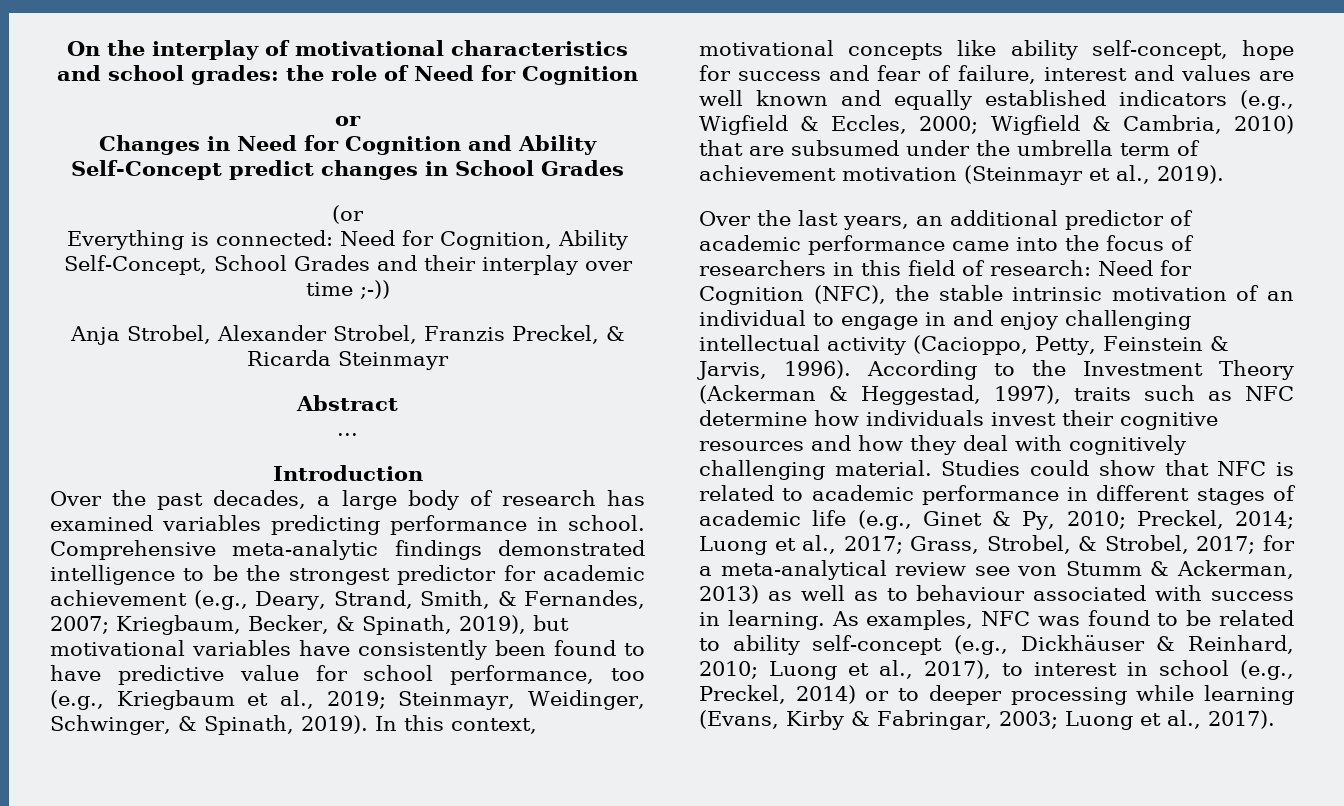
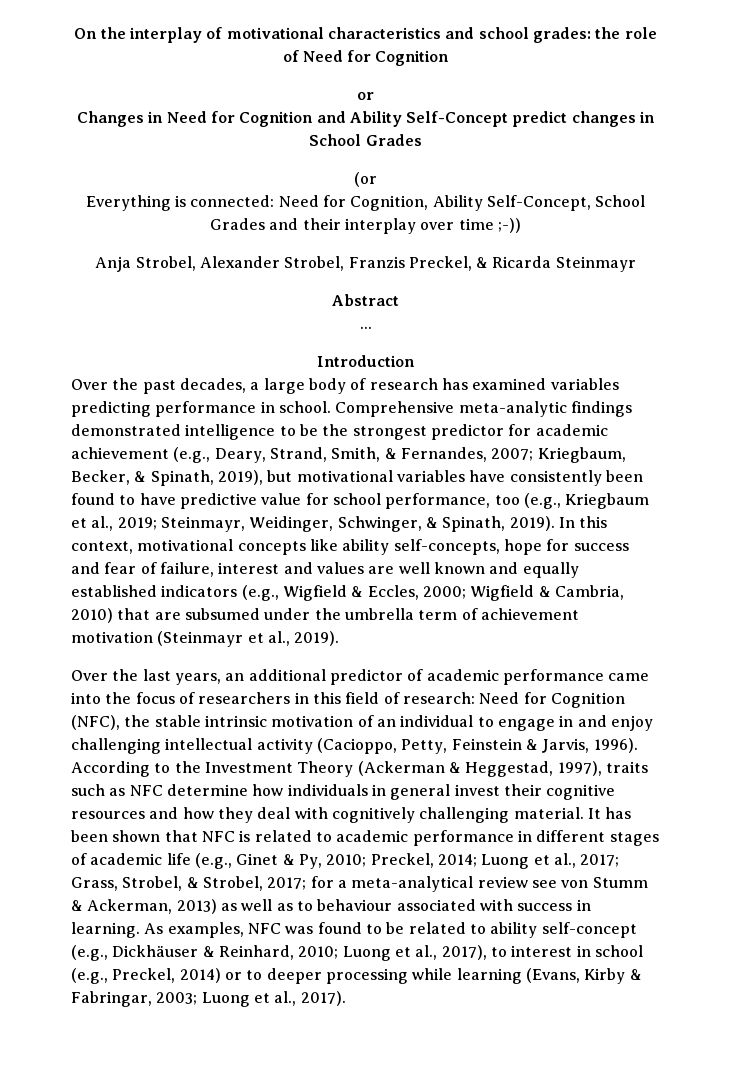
[1091,40,1228,60] self-concept, -> [393,539,500,555] self-concepts,
(984, 418) none -> [371,784,451,800] in general
[941,460,1155,476] Studies could show -> [587,807,632,819] [71,830,161,842] It has been shown

